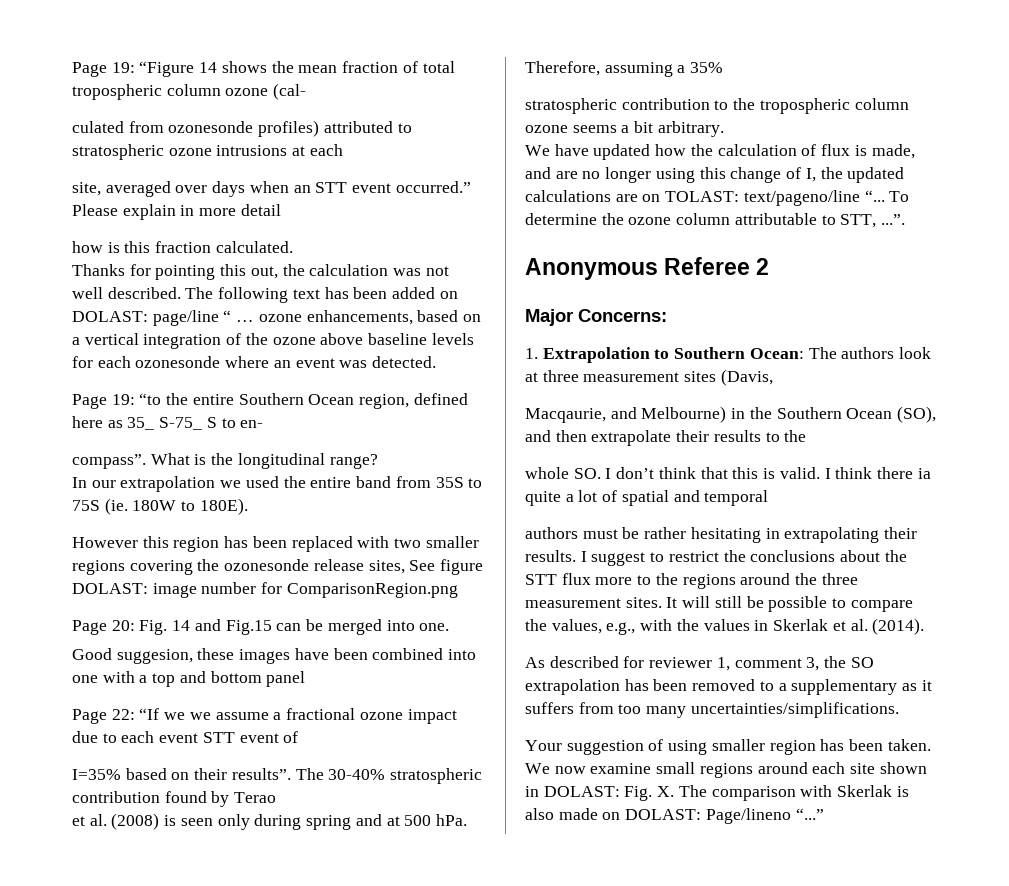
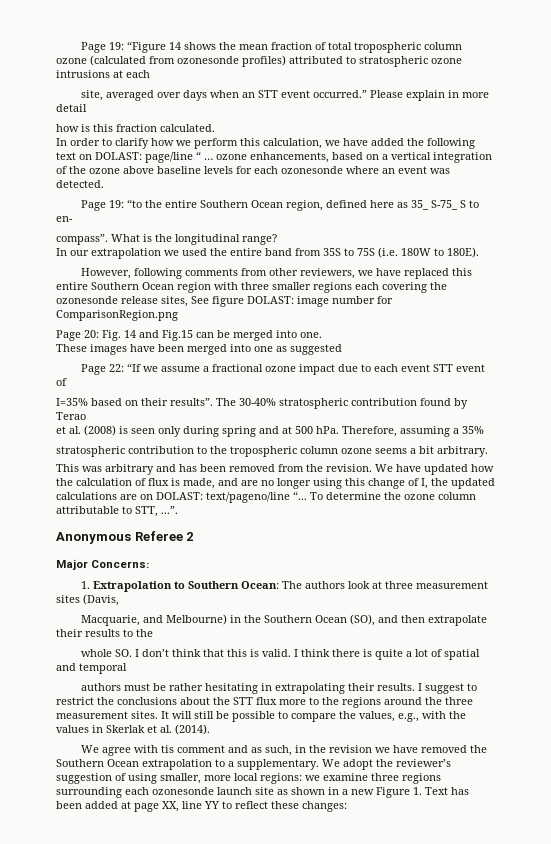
[273,83,307,100] [72,121,124,133] (cal- // culated -> [90,55,146,66] (calculated
[72,264,449,280] [72,287,436,303] Thanks for pointing this out, the calculation was not well described. The following text has been added -> [56,138,475,149] [56,152,76,160] In order to clarify how we perform this calculation, we have added the following text
[104,498,128,515] (ie. -> [378,247,398,258] (i.e.
[72,536,422,552] However this region has been replaced with two -> [81,268,473,279] [56,282,269,293] However, following comments from other reviewers, we have replaced this entire Southern Ocean region with three
(125, 567) none -> [355,282,379,290] each
[72,648,235,664] Good suggesion, these -> [56,344,87,352] These
[372,648,444,660] combined -> [187,344,227,355] merged
[102,671,306,687] with a top and bottom panel -> [276,344,342,355] as suggested
[189,712,211,720] we -> (159, 369) none
(724, 129) none -> [56,464,372,475] This was arbitrary and has been removed from the revision.
[665,191,740,202] TOLAST: -> [156,492,203,500] DOLAST:
[525,408,606,423] Macqaurie, -> [81,615,141,626] Macquarie,
[917,468,931,479] ia -> [363,649,373,657] is
[525,656,874,671] [525,679,932,695] [525,702,899,718] [525,739,931,755] [525,762,927,778] [525,785,909,801] [525,808,824,824] As described for reviewer 1, comment 3, the SO extrapolation has been removed to a supplementary as it suffers from too many uncertainties/simplifications. // Your suggestion of using smaller region has been taken. We now examine small regions around each site shown in DOLAST: Fig. X. The comparison with Skerlak is also made on DOLAST: Page/lineno “...” -> [81,745,488,756] [56,759,451,770] [56,773,441,784] [56,787,469,798] [56,801,347,812] We agree with tis comment and as such, in the revision we have removed the Southern Ocean extrapolation to a supplementary. We adopt the reviewer’s suggestion of using smaller, more local regions: we examine three regions surrounding each ozonesonde launch site as shown in a new Figure 1. Text has been added at page XX, line YY to reflect these changes:

